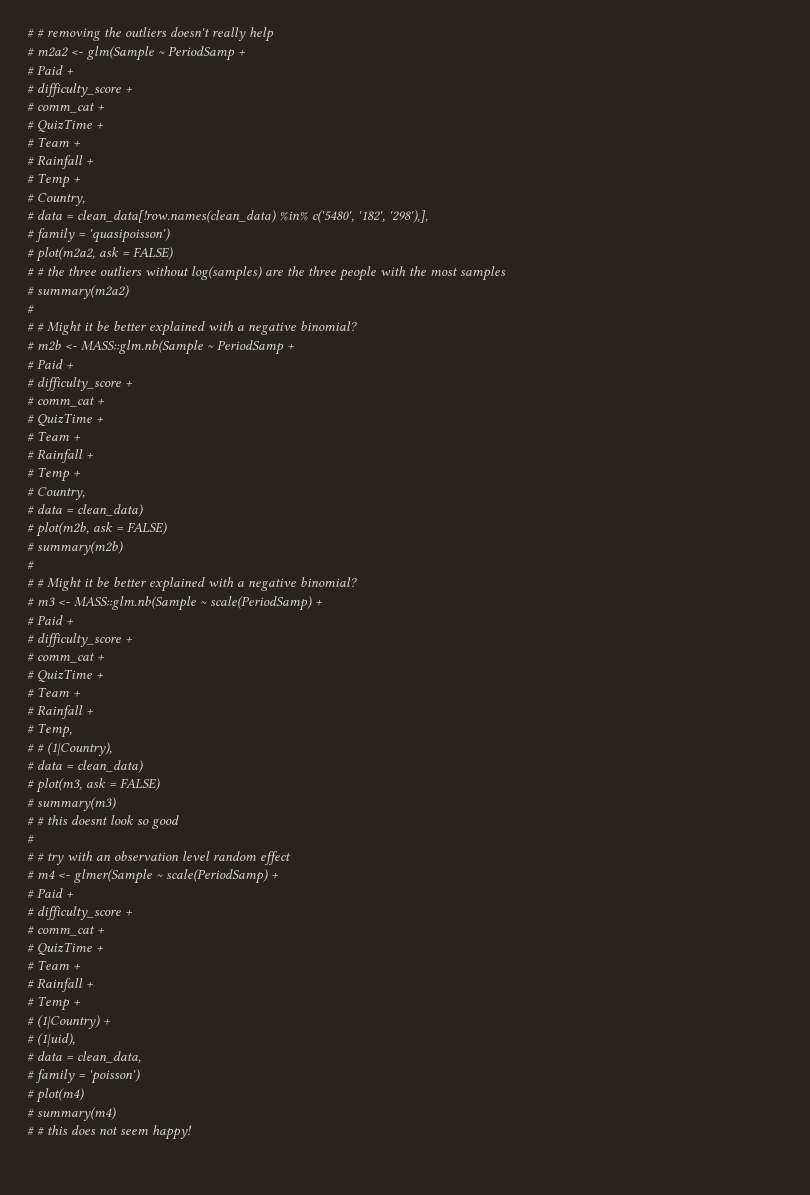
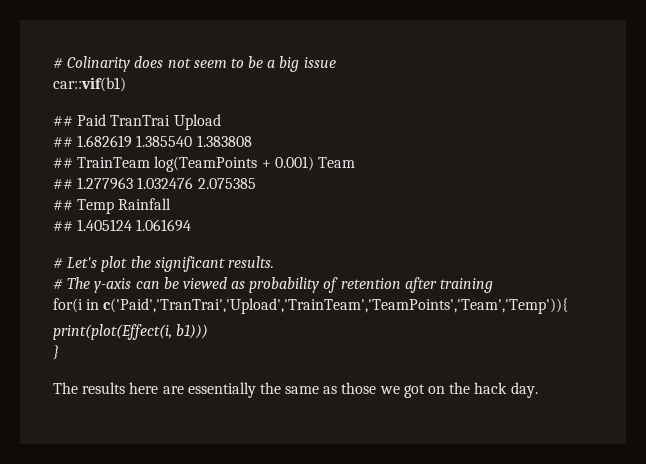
[27,27,274,42] [27,46,246,61] [27,65,74,76] [27,83,133,97] [27,102,105,113] [27,119,104,132] [27,137,81,148] [27,155,94,169] [27,173,81,188] [27,193,85,206] [27,210,428,223] [27,228,170,243] [27,247,173,262] [27,266,506,281] [27,285,129,299] [27,304,34,314] [27,321,357,336] [27,340,295,355] [27,359,74,370] [27,377,133,391] [27,396,105,407] [27,413,104,426] [27,431,81,442] [27,449,94,463] [27,467,81,482] [27,487,85,500] [27,504,143,517] [27,522,167,537] [27,541,123,555] [27,560,34,570] [27,577,357,592] [27,596,323,611] [27,615,74,626] [27,633,133,647] [27,652,105,663] [27,669,104,682] [27,687,81,698] [27,705,94,719] [27,723,72,738] [27,742,112,756] [27,760,143,773] [27,778,160,793] [27,797,116,811] [27,815,179,829] [27,834,34,844] [27,851,291,865] [27,869,279,884] [27,888,74,899] [27,906,133,920] [27,925,105,936] [27,942,104,955] [27,960,81,971] [27,978,94,992] [27,996,81,1011] [27,1015,111,1029] [27,1033,75,1047] [27,1051,141,1063] [27,1069,140,1084] [27,1088,84,1103] [27,1107,116,1121] [27,1125,192,1140] # # removing the outliers doesn't really help // # m2a2 <- glm(Sample ~ PeriodSamp + // # Paid + // # difficulty_score + // # comm_cat + // # QuizTime + // # Team + // # Rainfall + // # Temp + // # Country, // # data = clean_data[!row.names(clean_data) %in% c('5480', '182', '298'),], // # family = 'quasipoisson') // # plot(m2a2, ask = FALSE) // # # the three outliers without log(samples) are the three people with the most samples // # summary(m2a2) // # // # # Might it be better explained with a negative binomial? // # m2b <- MASS::glm.nb(Sample ~ PeriodSamp + // # Paid + // # difficulty_score + // # comm_cat + // # QuizTime + // # Team + // # Rainfall + // # Temp + // # Country, // # data = clean_data) // # plot(m2b, ask = FALSE) // # summary(m2b) // # // # # Might it be better explained with a negative binomial? // # m3 <- MASS::glm.nb(Sample ~ scale(PeriodSamp) + // # Paid + // # difficulty_score + // # comm_cat + // # QuizTime + // # Team + // # Rainfall + // # Temp, // # # (1|Country), // # data = clean_data) // # plot(m3, ask = FALSE) // # summary(m3) // # # this doesnt look so good // # // # # try with an observation level random effect // # m4 <- glmer(Sample ~ scale(PeriodSamp) + // # Paid + // # difficulty_score + // # comm_cat + // # QuizTime + // # Team + // # Rainfall + // # Temp + // # (1|Country) + // # (1|uid), // # data = clean_data, // # family = 'poisson') // # plot(m4) // # summary(m4) // # # this does not seem happy! -> [53,56,336,72] [53,77,126,92] [53,114,221,130] [53,135,252,148] [53,156,355,172] [53,177,256,190] [53,198,172,214] [53,219,192,232] [53,256,274,272] [53,277,494,293] [53,298,569,314] [53,324,209,340] [53,345,59,360] [53,382,538,398] # Colinarity does not seem to be a big issue // car::vif(b1) // ## Paid TranTrai Upload // ## 1.682619 1.385540 1.383808 // ## TrainTeam log(TeamPoints + 0.001) Team // ## 1.277963 1.032476 2.075385 // ## Temp Rainfall // ## 1.405124 1.061694 // # Let's plot the significant results. // # The y-axis can be viewed as probability of retention after training // for(i in c('Paid','TranTrai','Upload','TrainTeam','TeamPoints','Team','Temp')){ // print(plot(Effect(i, b1))) // } // The results here are essentially the same as those we got on the hack day.

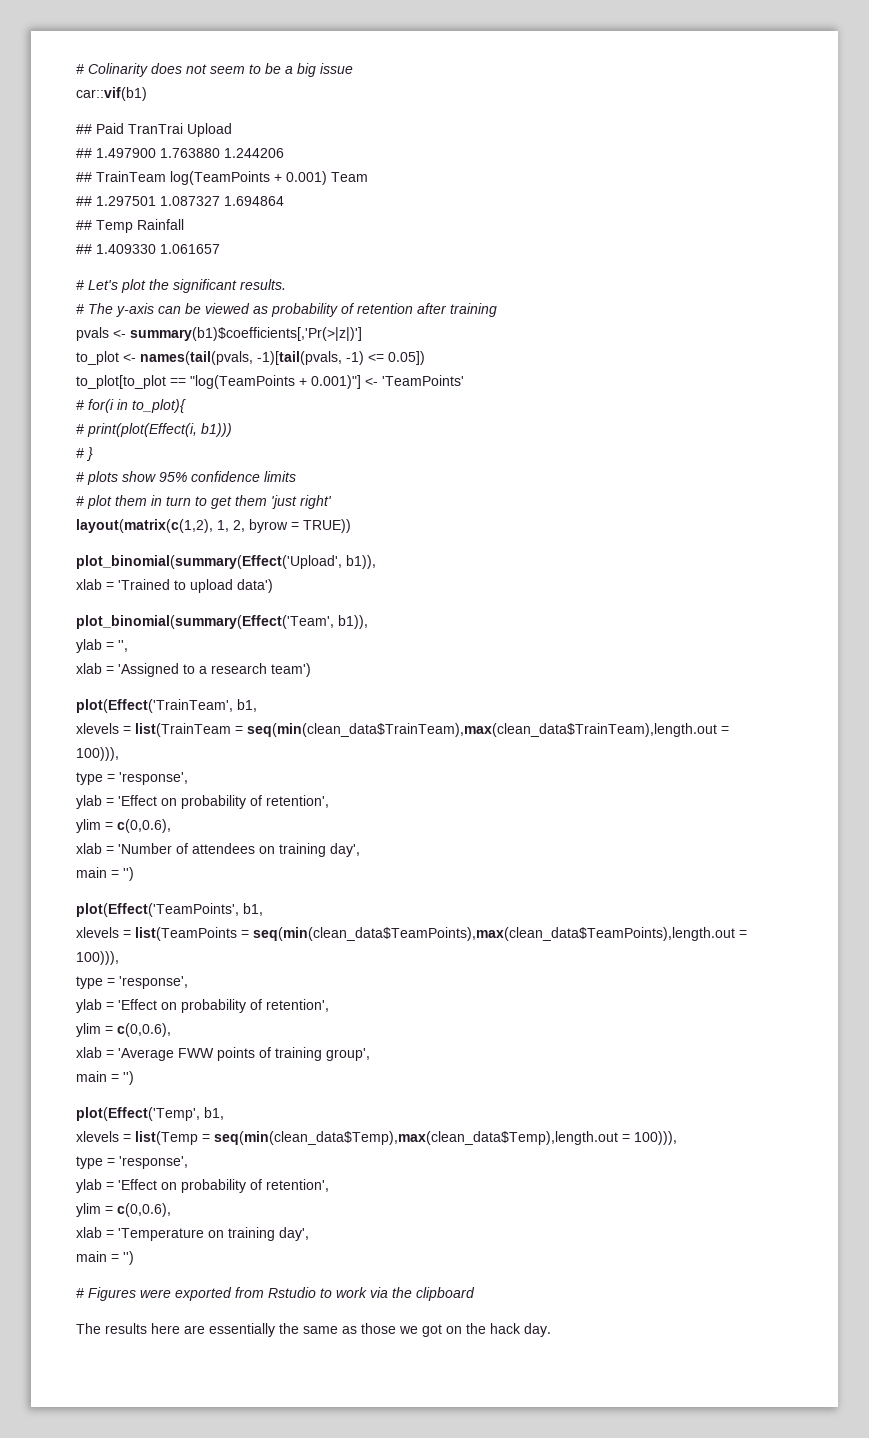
[77,135,252,148] 1.682619 1.385540 1.383808 -> [96,148,284,158] 1.497900 1.763880 1.244206
[77,177,256,190] 1.277963 1.032476 2.075385 -> [96,196,284,206] 1.297501 1.087327 1.694864
[77,219,192,232] 1.405124 1.061694 -> [96,244,220,254] 1.409330 1.061657
[53,298,569,314] for(i in c('Paid','TranTrai','Upload','TrainTeam','TeamPoints','Team','Temp')){ // -> [76,327,362,341] [76,351,425,365] [76,375,464,389] [76,399,186,413] [76,424,84,434] pvals <- summary(b1)$coefficients[,'Pr(>|z|)'] // to_plot <- names(tail(pvals, -1)[tail(pvals, -1) <= 0.05]) // to_plot[to_plot == "log(TeamPoints + 0.001)"] <- 'TeamPoints' // # for(i in to_plot){ // #
(209, 331) none -> [76,448,84,458] #
(59, 352) none -> [76,471,296,485] [76,495,332,509] [76,519,351,533] [76,555,376,569] [76,579,273,593] [76,615,368,629] [76,639,128,653] [76,663,311,677] [76,699,257,713] [76,723,729,737] [76,747,119,761] [76,772,188,785] [76,795,329,809] [76,819,171,833] [76,843,360,857] [76,867,134,881] [76,903,263,917] [76,927,747,941] [76,951,119,965] [76,976,188,989] [76,999,329,1013] [76,1023,171,1037] [76,1047,370,1061] [76,1071,134,1085] [76,1107,224,1121] [76,1131,677,1145] [76,1156,188,1169] [76,1179,329,1193] [76,1203,171,1217] [76,1227,309,1241] [76,1251,134,1265] [76,1287,475,1301] // # plots show 95% confidence limits // # plot them in turn to get them 'just right' // layout(matrix(c(1,2), 1, 2, byrow = TRUE)) // plot_binomial(summary(Effect('Upload', b1)), // xlab = 'Trained to upload data') // plot_binomial(summary(Effect('Team', b1)), // ylab = '', // xlab = 'Assigned to a research team') // plot(Effect('TrainTeam', b1, // xlevels = list(TrainTeam = seq(min(clean_data$TrainTeam),max(clean_data$TrainTeam),length.out = 100))), // type = 'response', // ylab = 'Effect on probability of retention', // ylim = c(0,0.6), // xlab = 'Number of attendees on training day', // main = '') // plot(Effect('TeamPoints', b1, // xlevels = list(TeamPoints = seq(min(clean_data$TeamPoints),max(clean_data$TeamPoints),length.out = 100))), // type = 'response', // ylab = 'Effect on probability of retention', // ylim = c(0,0.6), // xlab = 'Average FWW points of training group', // main = '') // plot(Effect('Temp', b1, // xlevels = list(Temp = seq(min(clean_data$Temp),max(clean_data$Temp),length.out = 100))), // type = 'response', // ylab = 'Effect on probability of retention', // ylim = c(0,0.6), // xlab = 'Temperature on training day', // main = '') // # Figures were exported from Rstudio to work via the clipboard

